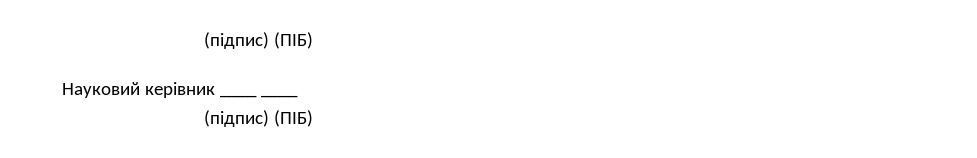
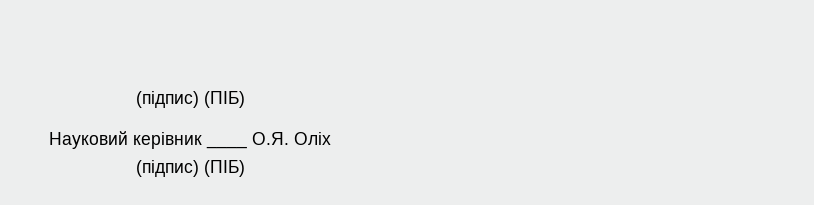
[260,95,298,98] ____ -> [252,132,331,145] О.Я. Оліх

